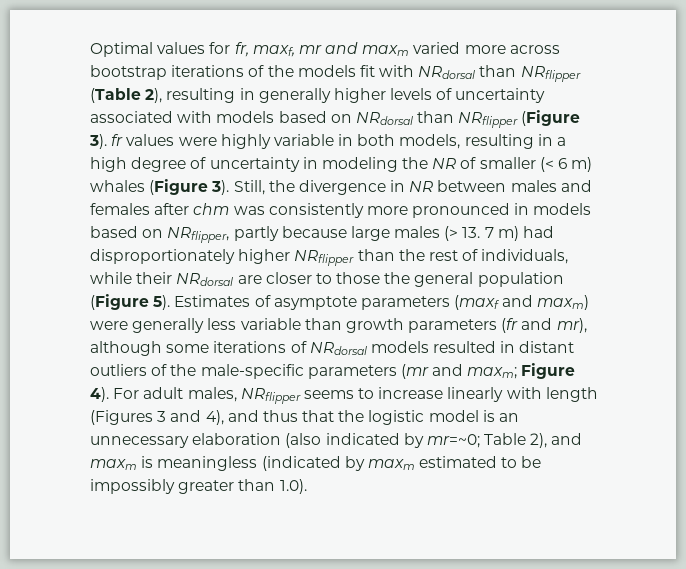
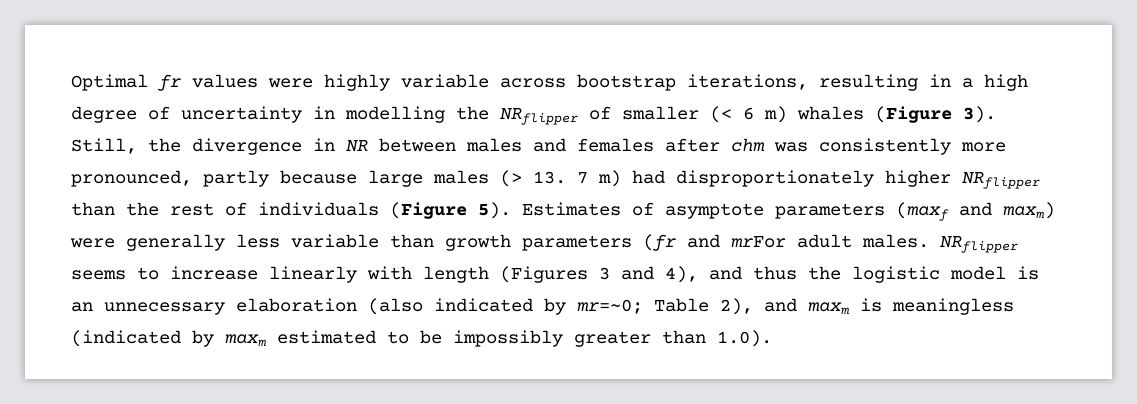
[157,42,560,57] [90,65,581,82] [90,88,546,103] [90,110,581,128] [89,134,107,149] values for fr, maxf, mr and maxm varied more across bootstrap iterations of the models fit with NRdorsal than NRflipper (Table 2), resulting in generally higher levels of uncertainty associated with models based on NRdorsal than NRflipper (Figure 3). -> (148, 82) none
[338,134,461,149] in both models, -> [500,74,808,91] across bootstrap iterations,
[321,157,457,172] modeling the NR -> [345,106,578,125] modelling the NRflipper
[412,203,592,218] [90,226,230,243] pronounced in models based on NRflipper, -> [71,170,192,187] pronounced,
[481,249,569,264] [90,272,564,287] individuals, while their NRdorsal are closer to those the general population -> [258,202,379,216] individuals
[556,318,587,333] [90,341,575,356] [90,363,576,379] [90,387,237,402] mr), although some iterations of NRdorsal models resulted in distant outliers of the male-specific parameters (mr and maxm; Figure 4). For adult males, -> [731,234,929,248] mrFor adult males.
[302,410,335,422] that -> (797, 273) none

